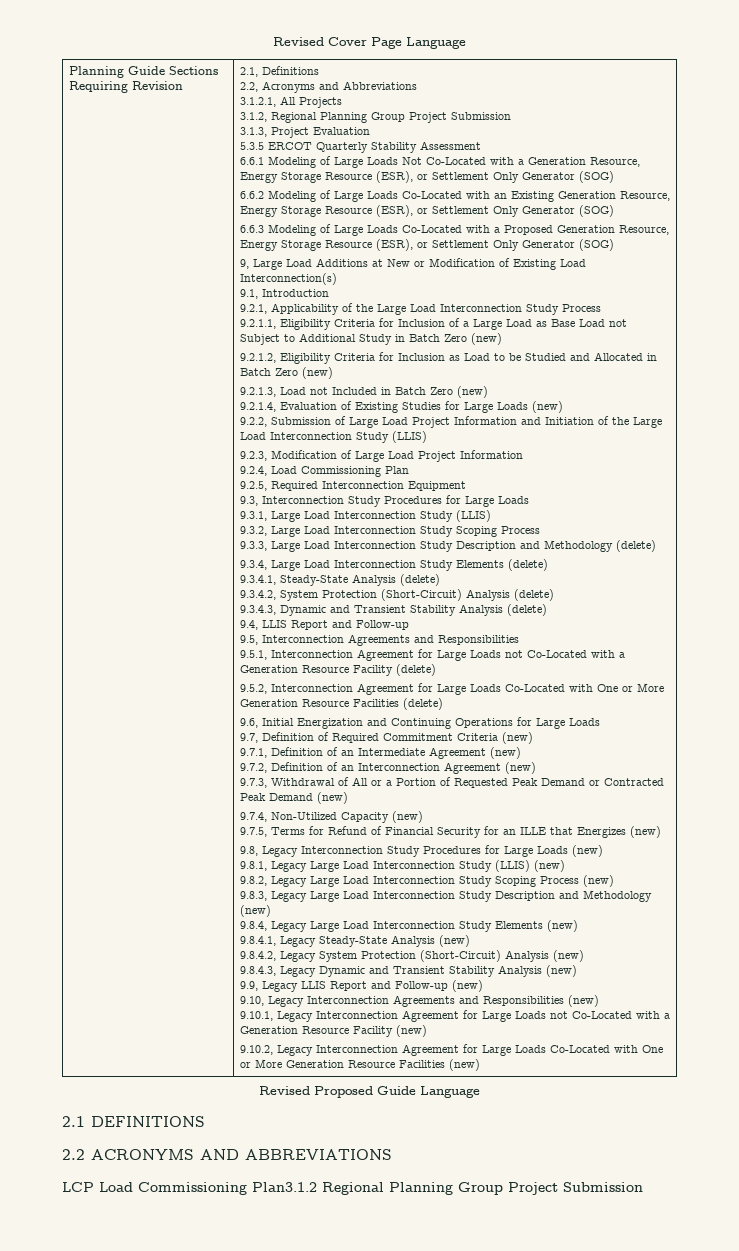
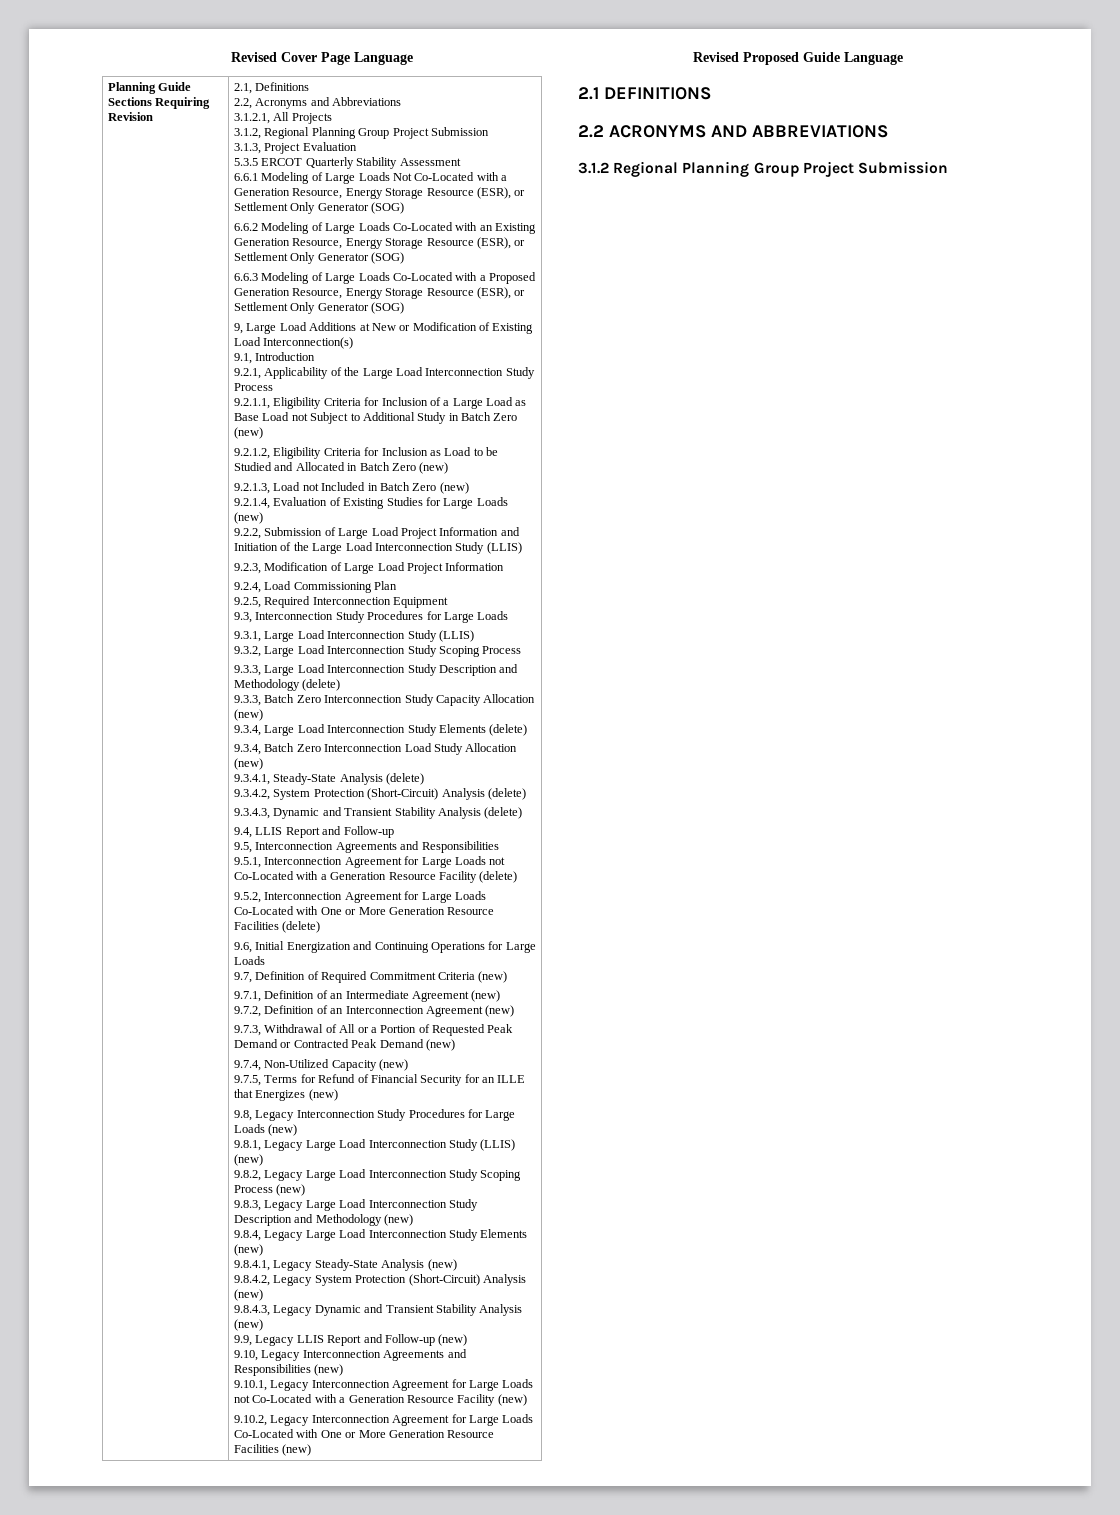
(656, 546) none -> [234,694,536,706] [234,709,264,721] // 9.3.3, Batch Zero Interconnection Study Capacity Allocation (new)
(548, 565) none -> [234,743,518,755] [234,758,264,770] // 9.3.4, Batch Zero Interconnection Load Study Allocation (new)
[62,1182,317,1195] LCP Load Commissioning Plan3.1.2 -> [578,162,609,174] 3.1.2

